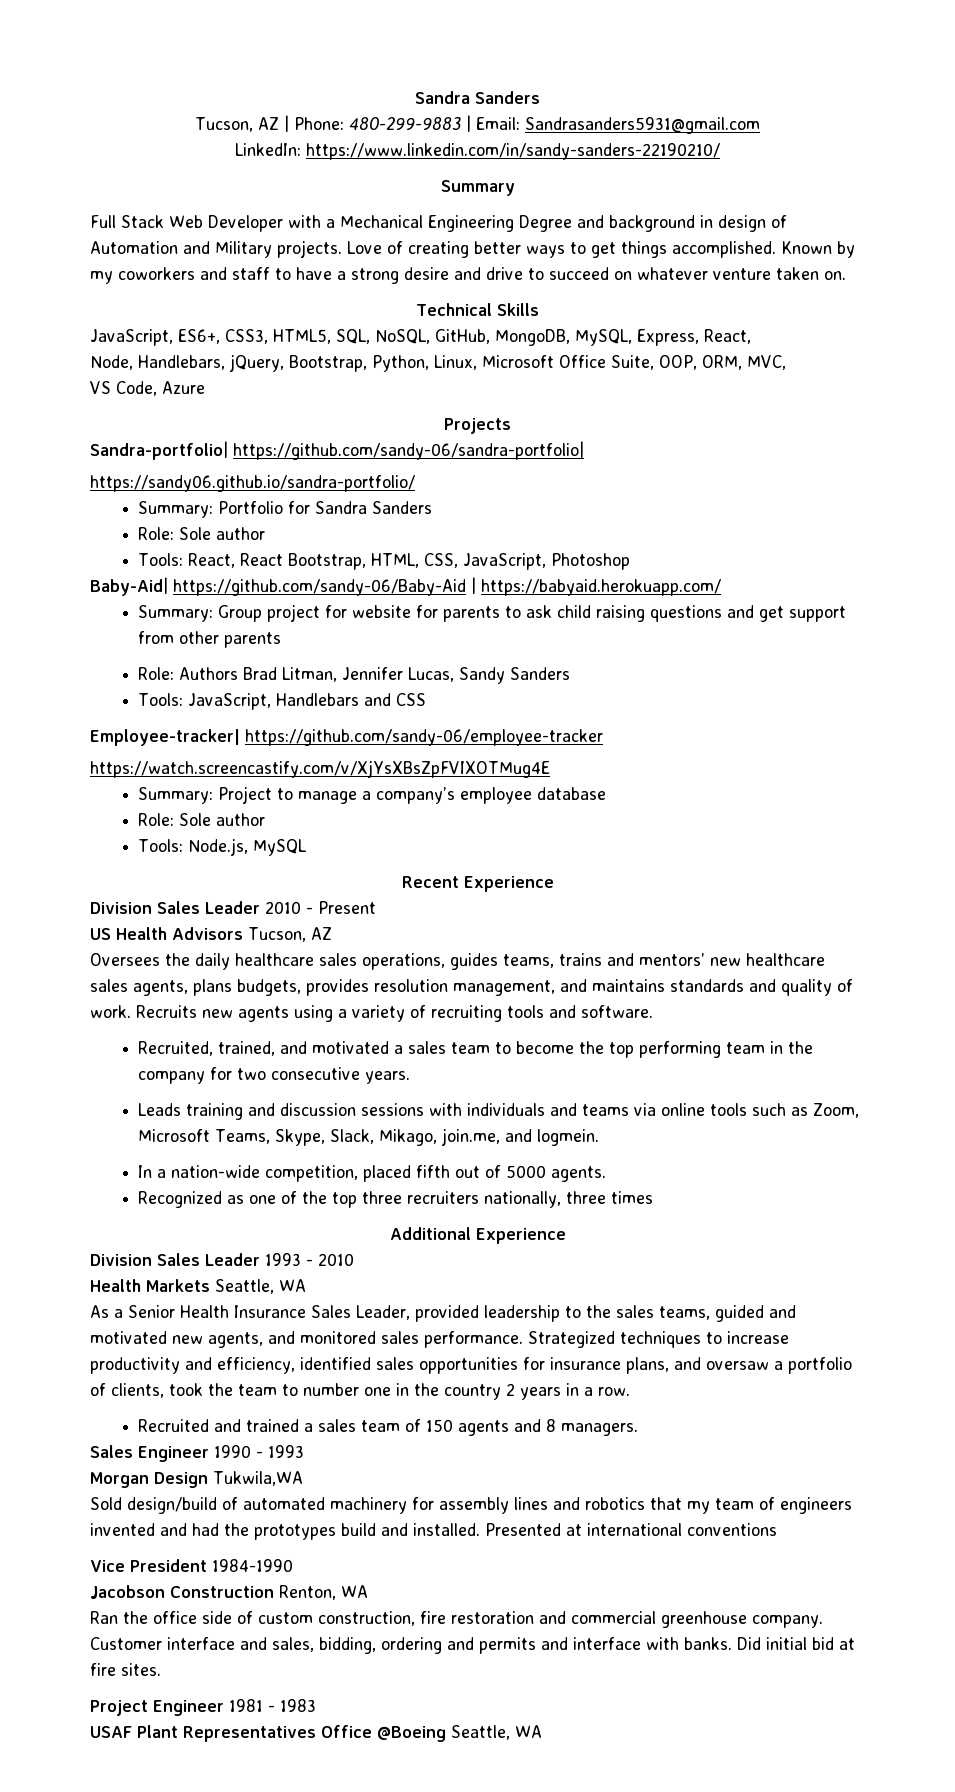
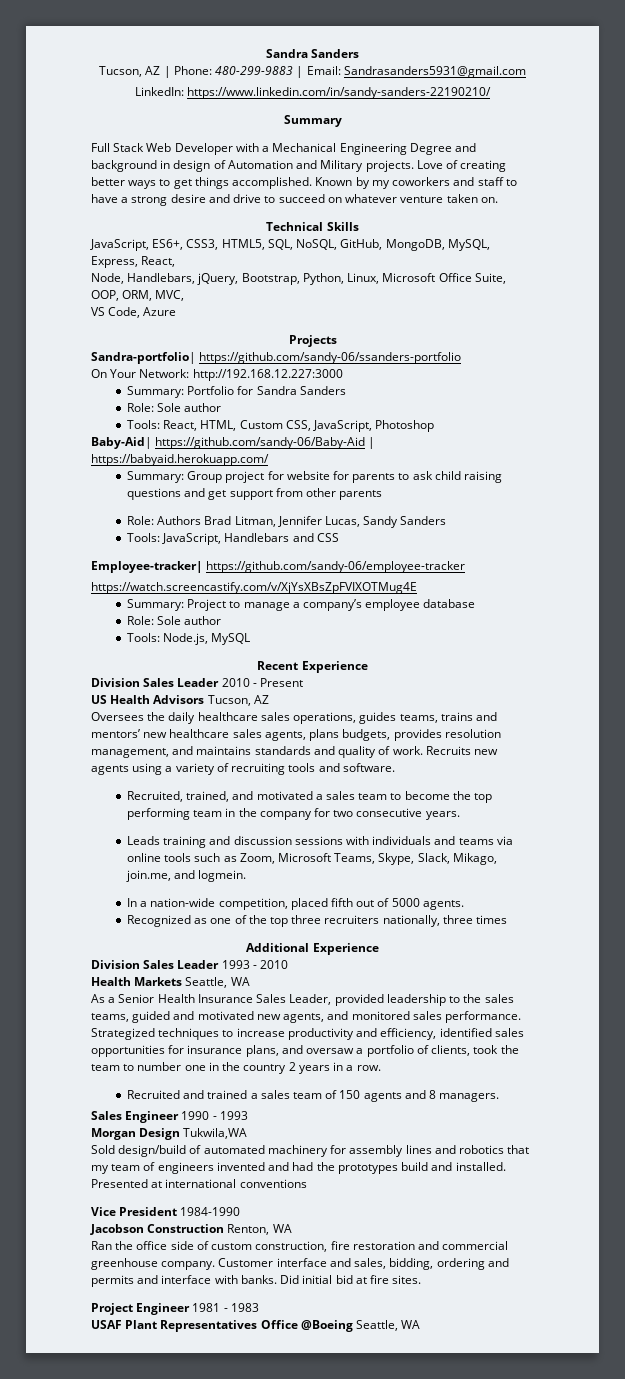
[233,441,584,460] [90,475,415,492] https://github.com/sandy-06/sandra-portfolio| // https://sandy06.github.io/sandra-portfolio/ -> [199,352,462,364] [91,369,343,381] https://github.com/sandy-06/ssanders-portfolio // On Your Network: http://192.168.12.227:3000
[240,553,420,570] React Bootstrap, HTML, -> [200,420,283,431] HTML, Custom

